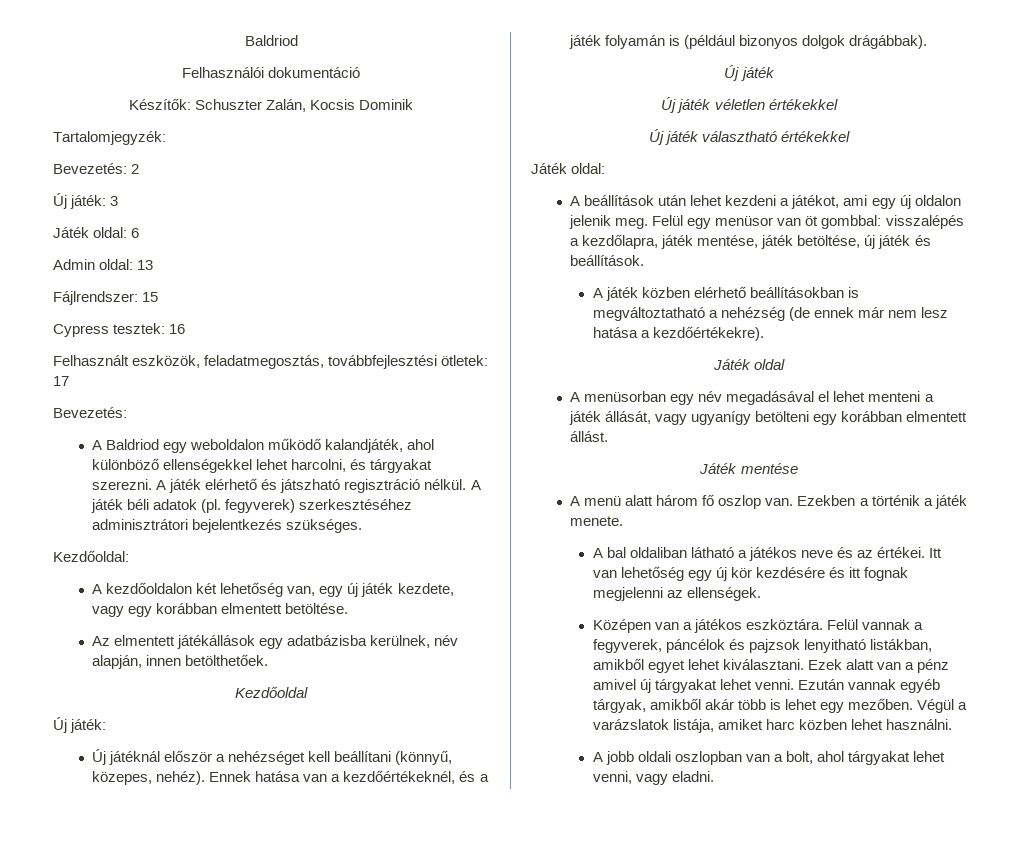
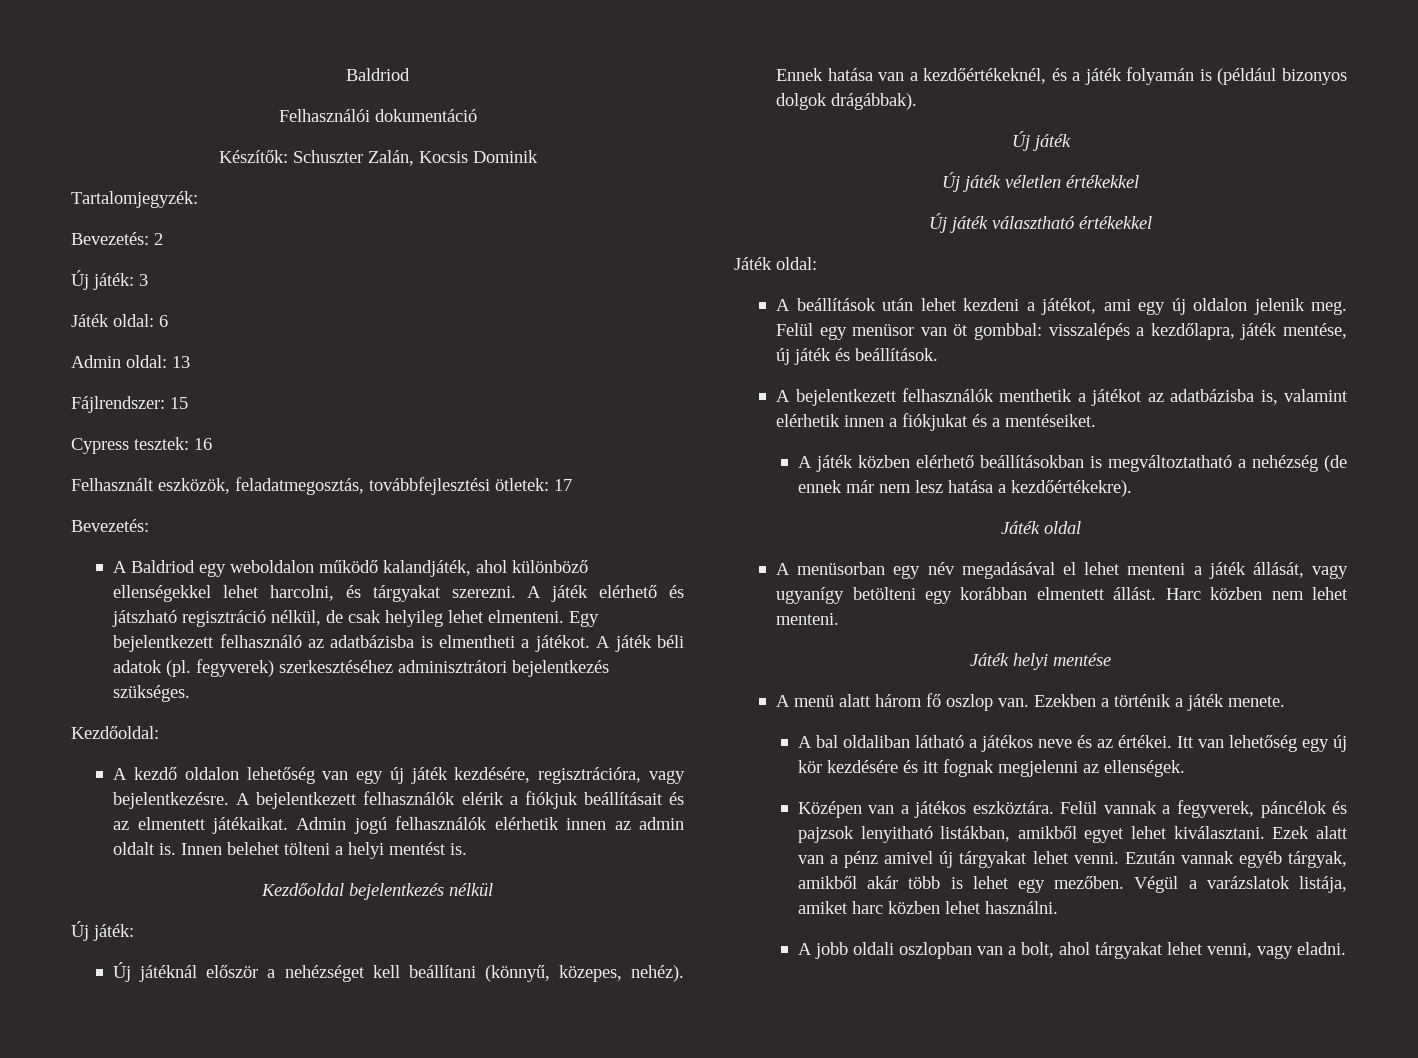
[424,479,467,490] nélkül. -> [271,610,600,627] [113,634,590,652] nélkül, de csak helyileg lehet elmenteni. Egy bejelentkezett felhasználó az adatbázisba is elmentheti a játékot.
[106,582,454,597] [92,603,349,617] [92,635,459,649] [92,654,269,669] kezdőoldalon két lehetőség van, egy új játék kezdete, vagy egy korábban elmentett betöltése. // Az elmentett játékállások egy adatbázisba kerülnek, név alapján, innen betölthetőek. -> [133,767,685,784] [113,791,684,809] [113,816,685,834] [113,842,468,859] kezdő oldalon lehetőség van egy új játék kezdésére, regisztrációra, vagy bejelentkezésre. A bejelentkezett felhasználók elérik a fiókjuk beállításait és az elmentett játékaikat. Admin jogú felhasználók elérhetik innen az admin oldalt is. Innen belehet tölteni a helyi mentést is.
(308, 692) none -> [349,883,493,900] bejelentkezés nélkül
[761,235,861,249] játék betöltése, -> (1347, 331) none
(645, 260) none -> [776,388,1349,406] [776,413,1097,431] // A bejelentkezett felhasználók menthetik a játékot az adatbázisba is, valamint elérhetik innen a fiókjukat és a mentéseiket.
[699,463,738,474] // Játék -> [1165,587,1349,600] [776,613,840,625] [970,653,1048,670] Harc közben nem lehet menteni. // Játék helyi

